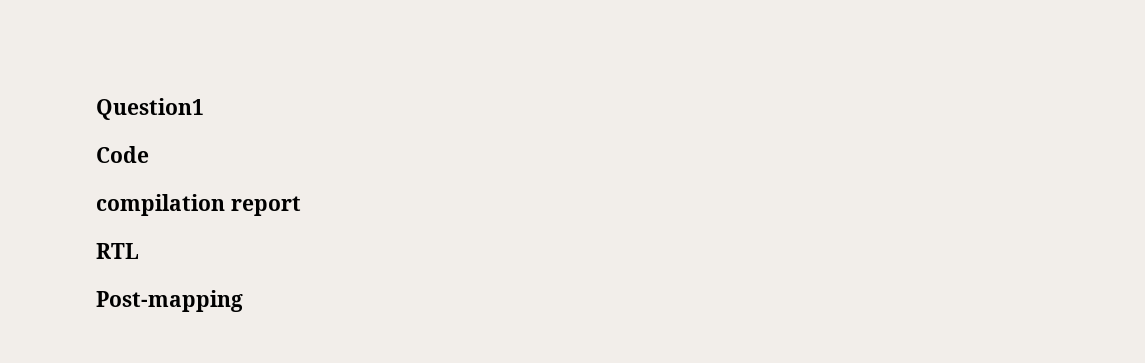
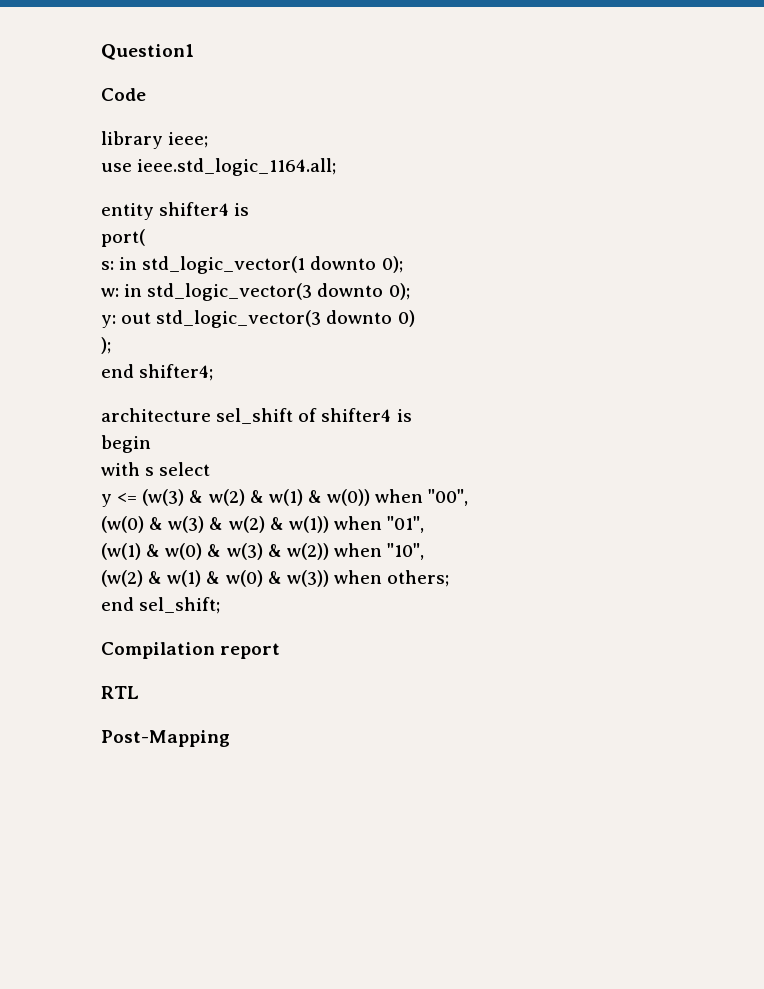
[96,194,225,216] compilation -> [101,131,209,149] [101,158,337,176] [101,202,250,220] [101,229,145,247] [101,256,403,274] [101,283,410,301] [101,310,415,328] [101,337,111,354] [101,364,214,381] [101,408,412,424] [101,435,151,453] [101,462,211,476] [101,489,469,507] [101,516,425,533] [101,543,425,560] [101,570,450,587] [101,597,221,614] [101,642,215,659] library ieee; // use ieee.std_logic_1164.all; // entity shifter4 is // port( // s: in std_logic_vector(1 downto 0); // w: in std_logic_vector(3 downto 0); // y: out std_logic_vector(3 downto 0) // ); // end shifter4; // architecture sel_shift of shifter4 is // begin // with s select // y <= (w(3) & w(2) & w(1) & w(0)) when "00", // (w(0) & w(3) & w(2) & w(1)) when "01", // (w(1) & w(0) & w(3) & w(2)) when "10", // (w(2) & w(1) & w(0) & w(3)) when others; // end sel_shift; // Compilation
[96,290,243,312] Post-mapping -> [101,730,230,747] Post-Mapping

